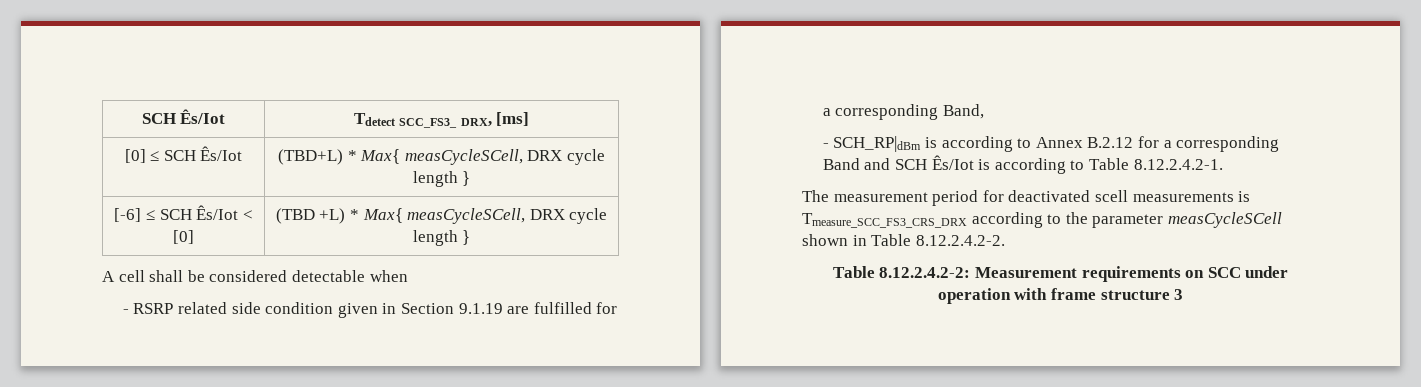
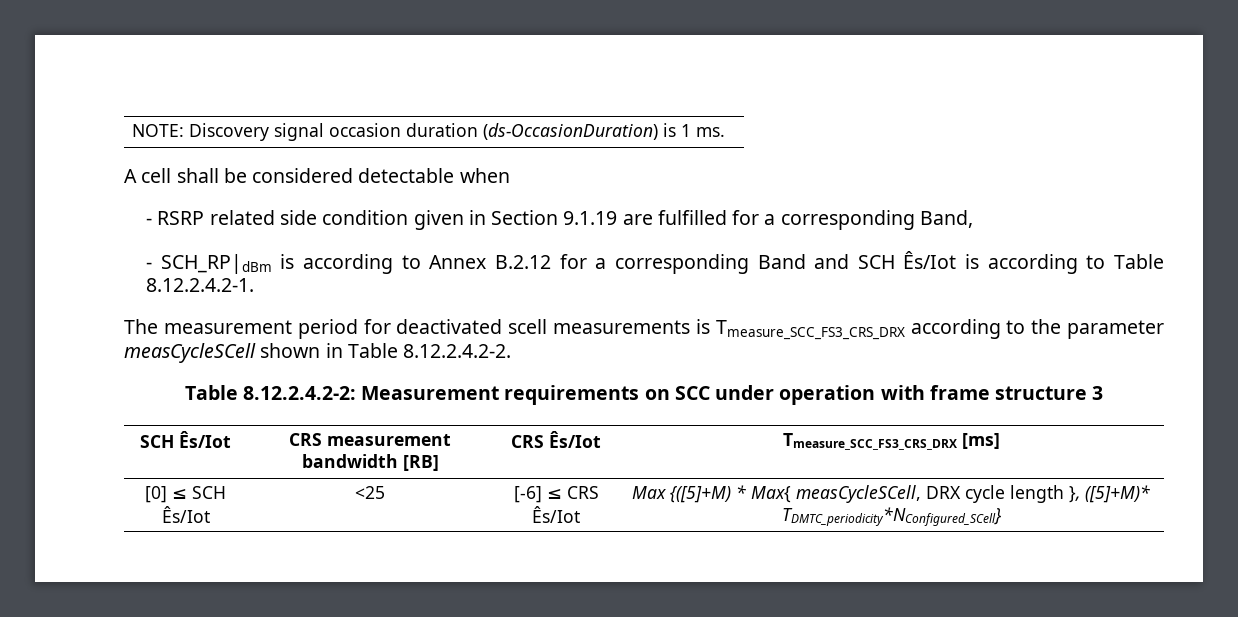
[141,109,226,124] [353,112,530,128] [124,146,243,163] [278,149,605,165] [412,171,471,187] [114,205,253,222] [173,230,194,244] [275,208,608,224] [412,230,471,246] SCH Ês/Iot | Tdetect SCC_FS3_ DRX, [ms] // [0] ≤ SCH Ês/Iot | (TBD+L) * Max{ measCycleSCell, DRX cycle length } // [-6] ≤ SCH Ês/Iot < [0] | (TBD +L) * Max{ measCycleSCell, DRX cycle length } -> [132,123,726,141] NOTE: Discovery signal occasion duration (ds-OccasionDuration) is 1 ms.
(1184, 294) none -> [140,431,231,448] [289,433,451,446] [301,454,439,471] [511,431,601,448] [782,433,1000,450] [145,486,226,503] [161,506,210,523] [355,486,385,499] [513,486,599,503] [532,506,580,523] [632,485,1150,503] [781,507,1002,526] // SCH Ês/Iot | CRS measurement bandwidth [RB] | CRS Ês/Iot | Tmeasure_SCC_FS3_CRS_DRX [ms] // [0] ≤ SCH Ês/Iot | <25 | [-6] ≤ CRS Ês/Iot | Max {([5]+M) * Max{ measCycleSCell, DRX cycle length }, ([5]+M)* TDMTC_periodicity*NConfigured_SCell}

